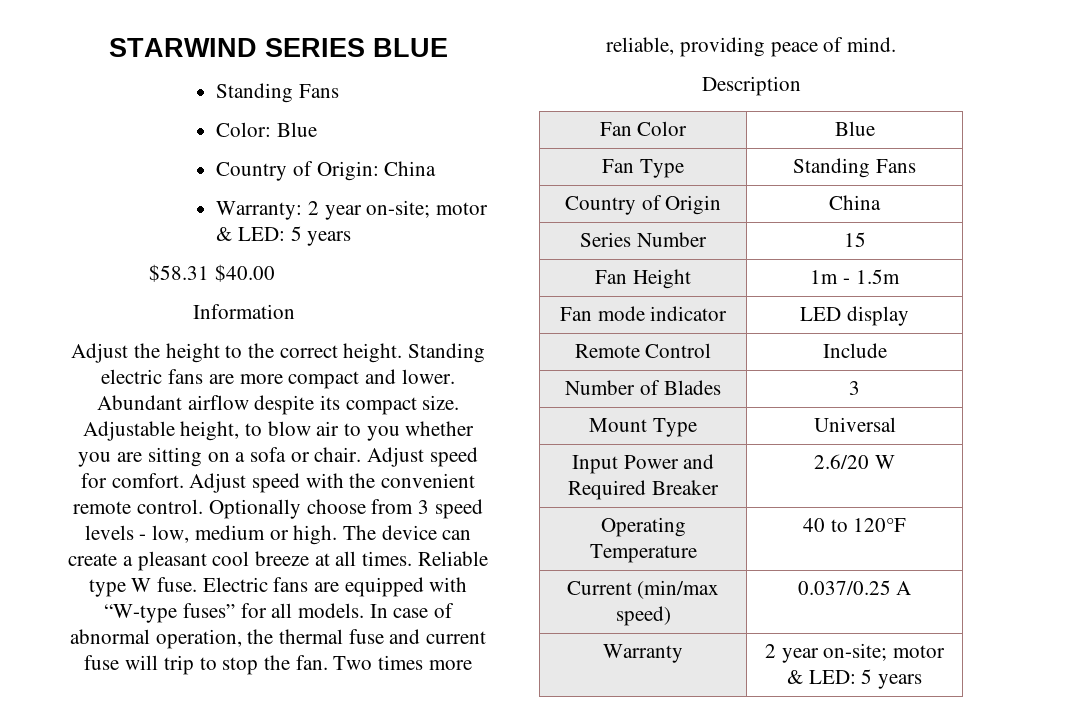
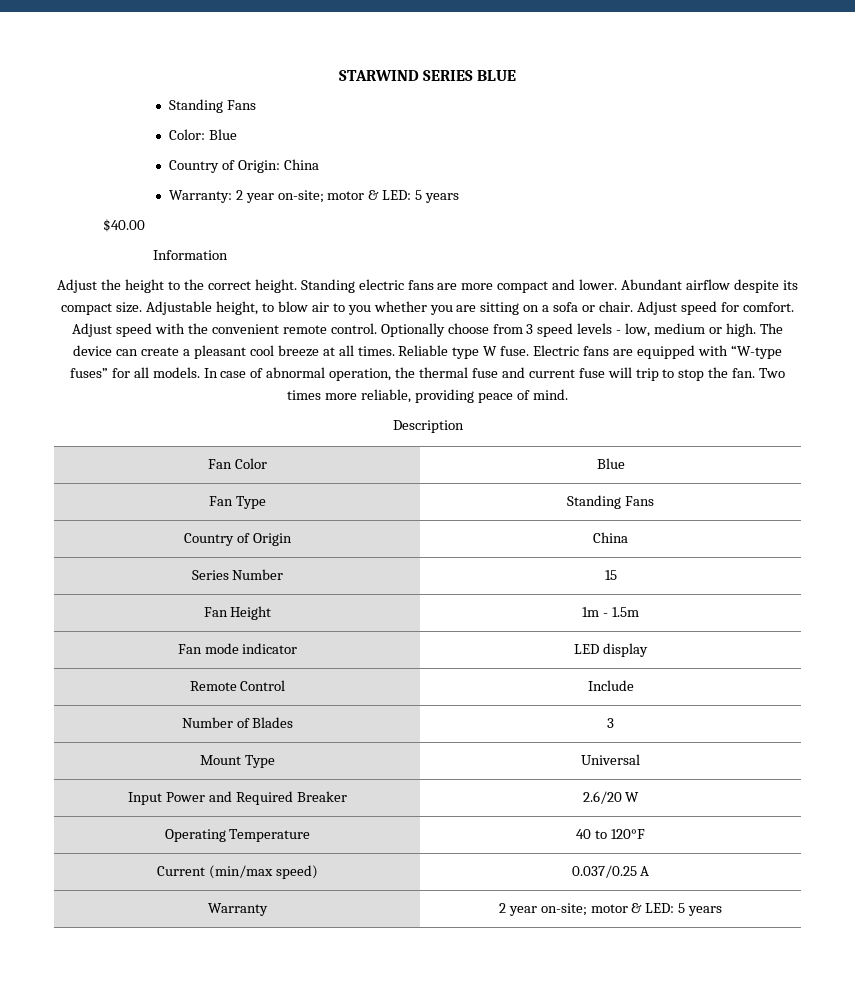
[149,264,210,282] $58.31 -> (460, 198) none

